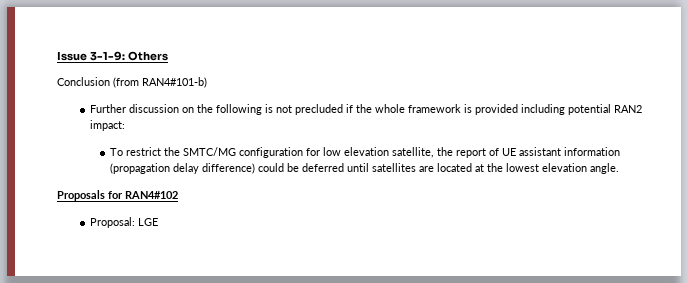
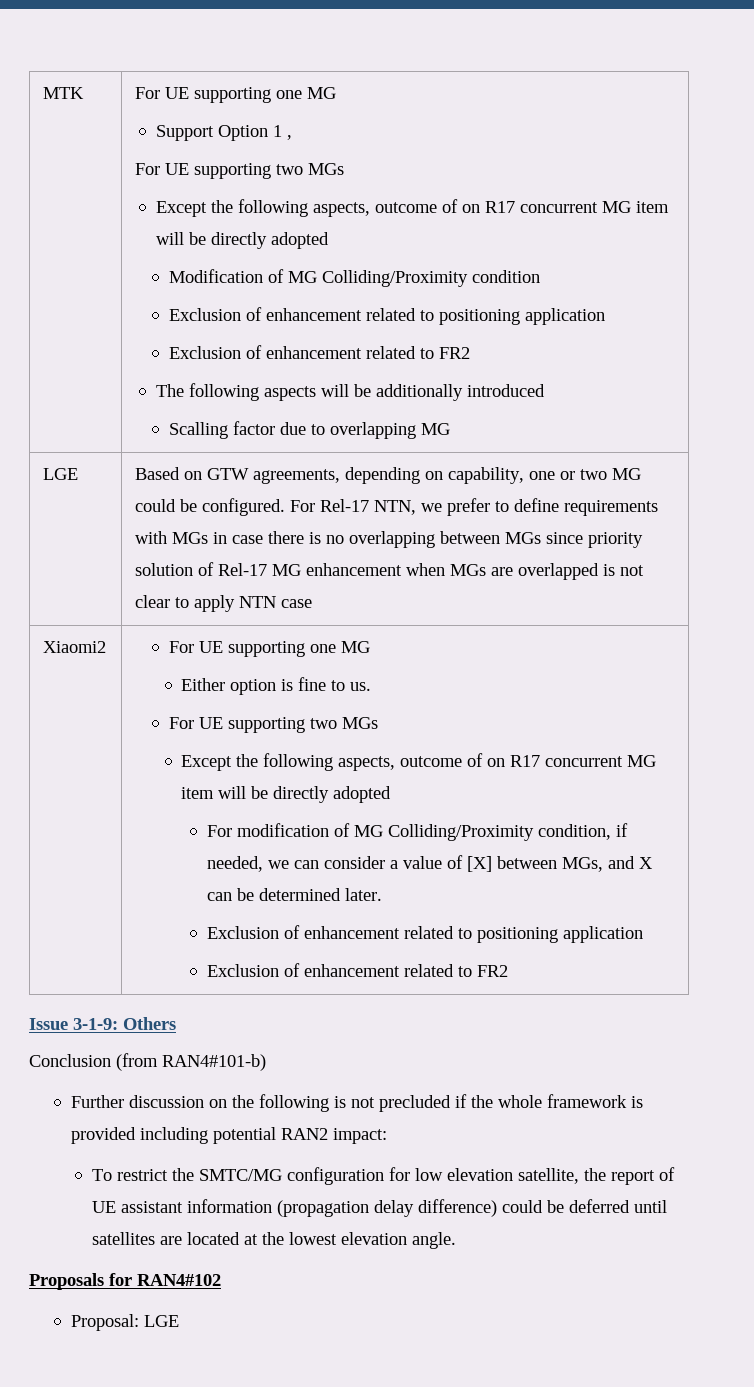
(57, 56) none -> [43,87,85,99] [135,87,337,103] [155,125,292,141] [135,163,345,179] [155,199,669,217] [155,232,329,249] [168,269,540,287] [168,307,605,325] [168,345,470,359] [155,383,545,401] [168,421,450,439] [43,468,79,480] [135,467,642,484] [135,498,659,516] [135,531,644,548] [135,562,645,580] [135,595,313,612] [43,641,107,653] [168,641,370,657] [181,677,372,695] [168,717,378,733] [181,753,657,771] [181,786,392,803] [206,823,628,841] [206,855,653,872] [206,888,382,901] [206,925,643,943] [206,963,508,977] MTK | For UE supporting one MG // Support Option 1 , // For UE supporting two MGs // Except the following aspects, outcome of on R17 concurrent MG item will be directly adopted // Modification of MG Colliding/Proximity condition // Exclusion of enhancement related to positioning application // Exclusion of enhancement related to FR2 // The following aspects will be additionally introduced // Scalling factor due to overlapping MG // LGE | Based on GTW agreements, depending on capability, one or two MG could be configured. For Rel-17 NTN, we prefer to define requirements with MGs in case there is no overlapping between MGs since priority solution of Rel-17 MG enhancement when MGs are overlapped is not clear to apply NTN case // Xiaomi2 | For UE supporting one MG // Either option is fine to us. // For UE supporting two MGs // Except the following aspects, outcome of on R17 concurrent MG item will be directly adopted // For modification of MG Colliding/Proximity condition, if needed, we can consider a value of [X] between MGs, and X can be determined later. // Exclusion of enhancement related to positioning application // Exclusion of enhancement related to FR2 //

